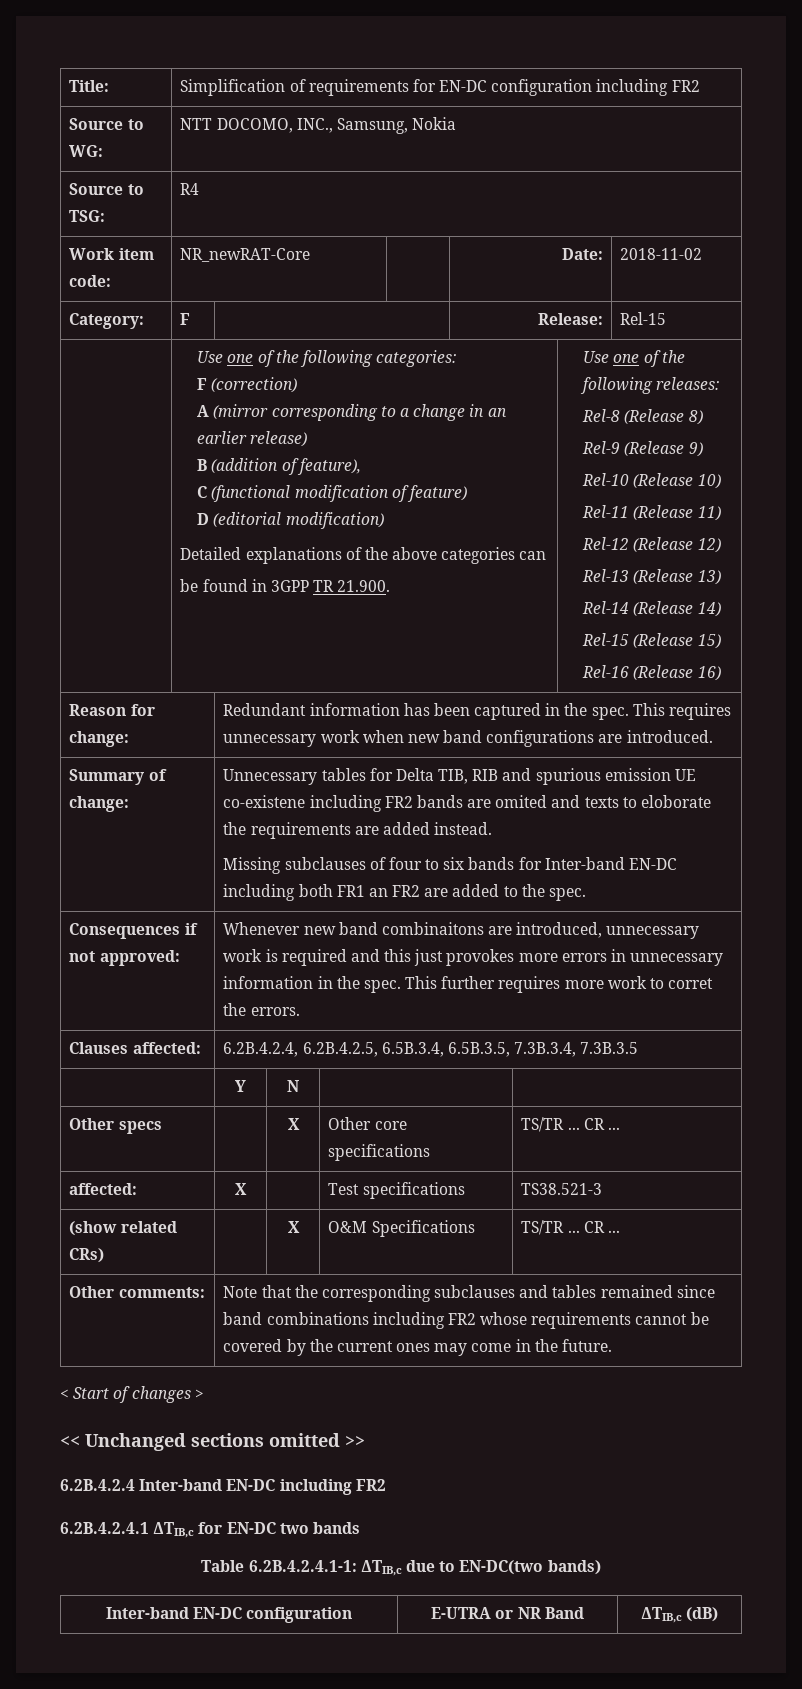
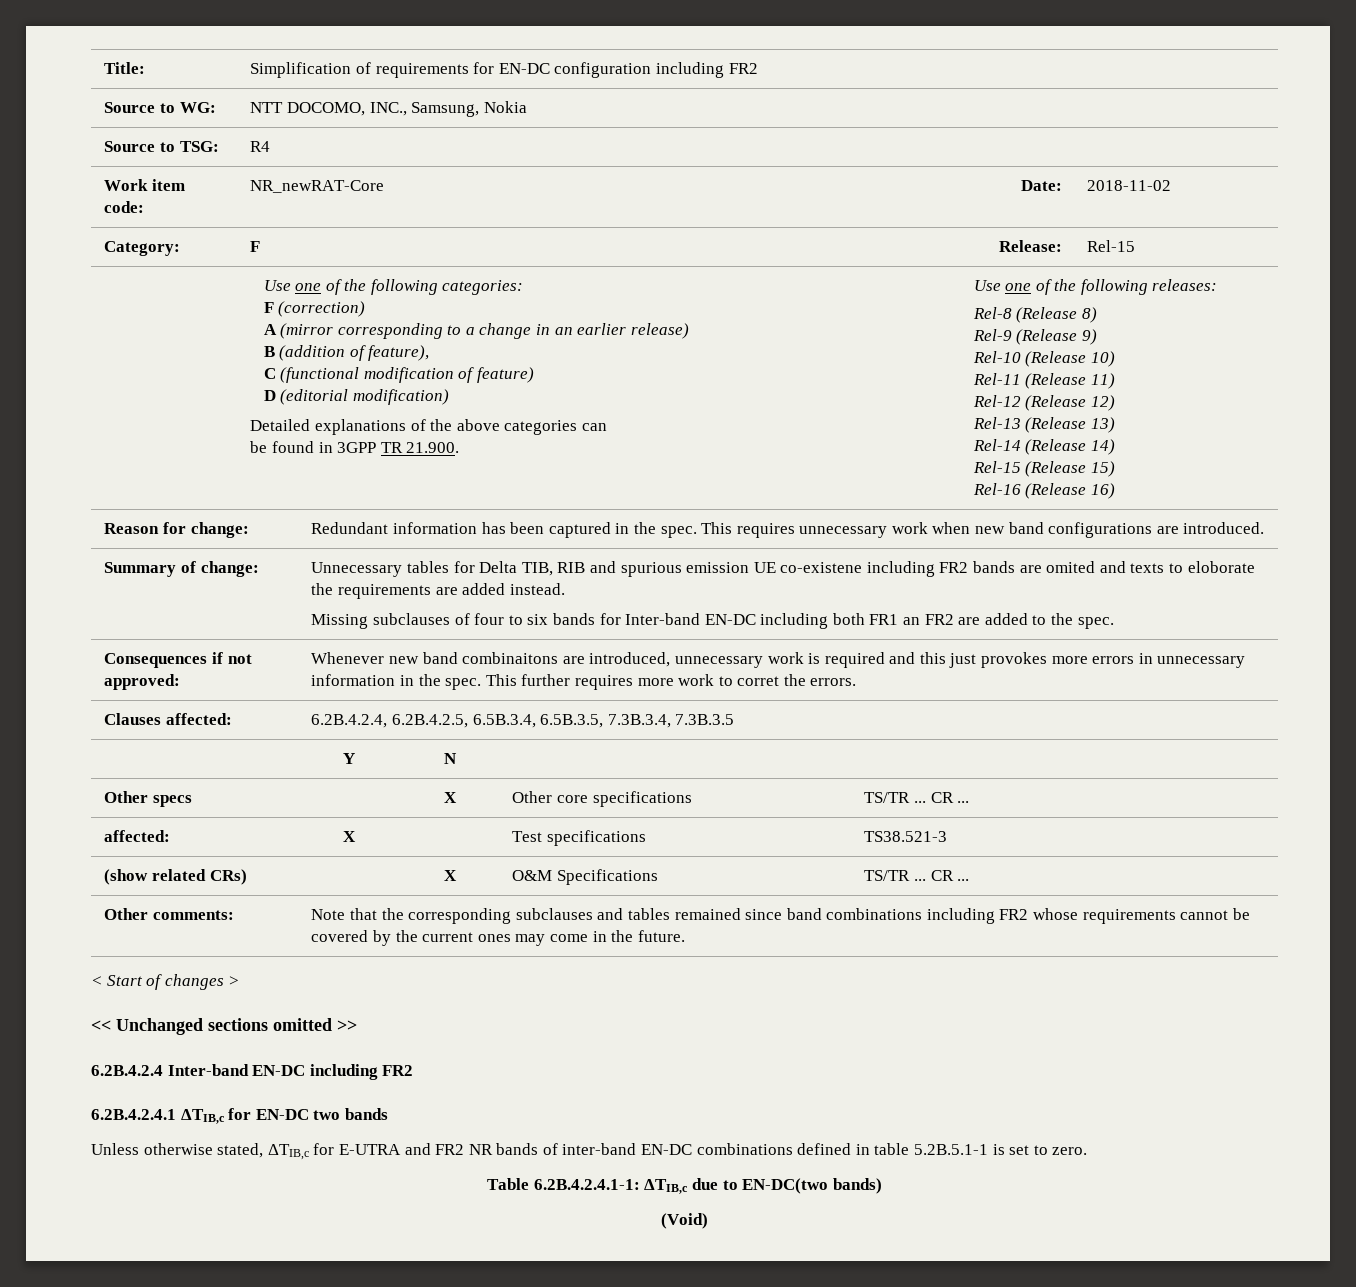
(360, 1528) none -> [91,1143,1088,1160] // Unless otherwise stated, ΔTIB,c for E-UTRA and FR2 NR bands of inter-band EN-DC combinations defined in table 5.2B.5.1-1 is set to zero.
[105,1607,353,1623] [431,1607,584,1619] [640,1607,719,1623] // Inter-band EN-DC configuration | E-UTRA or NR Band | ΔTIB,c (dB) -> [661,1213,708,1229] // (Void)

